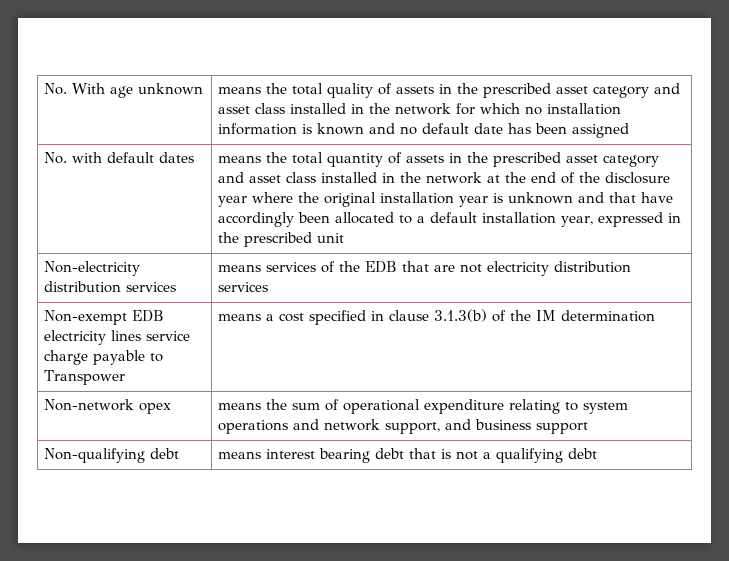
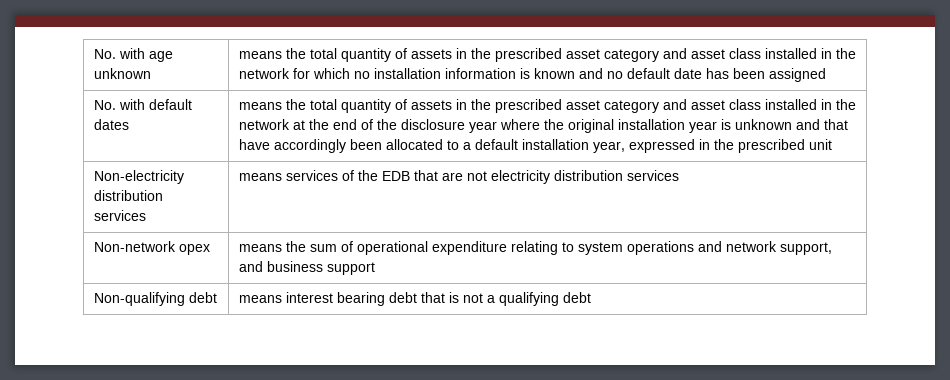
[44,83,106,95] No. With -> [93,48,145,59] No. with
[327,83,374,98] quality -> [340,48,391,62] quantity
[44,310,165,325] [44,330,191,345] [44,350,164,365] [44,370,126,385] [218,309,656,325] // Non-exempt EDB electricity lines service charge payable to Transpower | means a cost specified in clause 3.1.3(b) of the IM determination -> (679, 175) none

